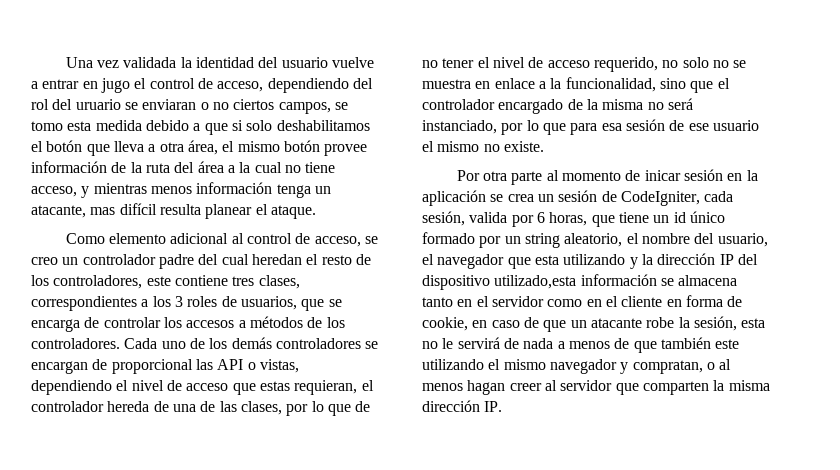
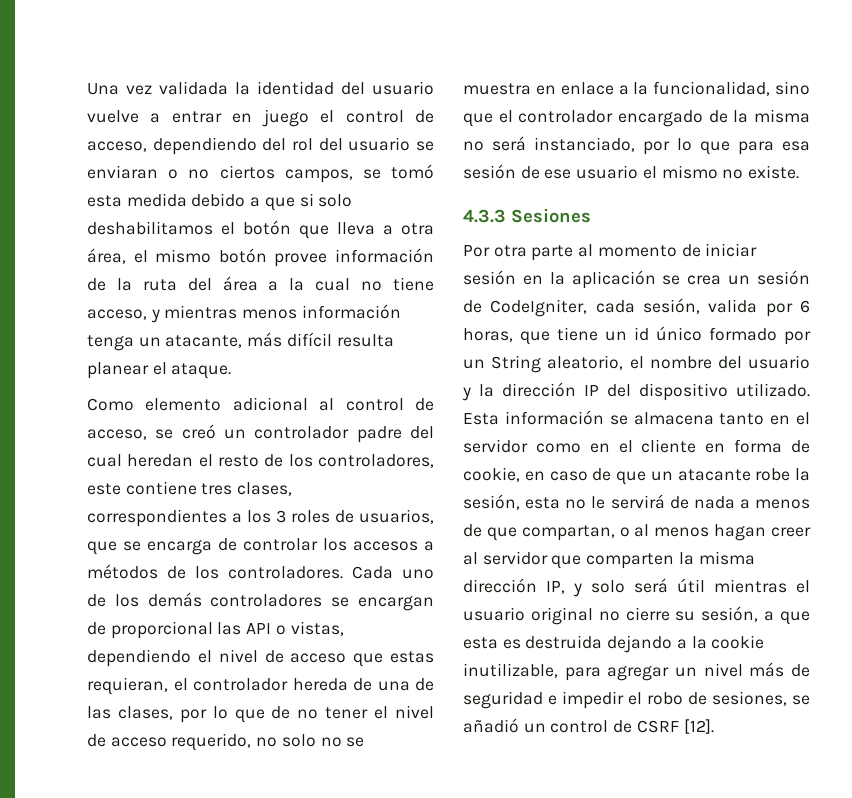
[100,78,130,93] jugo -> [261,109,309,127] juego
[75,99,121,110] uruario -> [348,137,411,151] usuario
[31,121,63,131] tomo -> [391,164,434,179] tomó
[90,207,116,215] mas -> [247,332,283,347] más
[31,257,58,265] creo -> [181,424,216,439] creó
(544, 146) none -> [463,208,591,223] // 4.3.3 Sesiones
[644,170,681,181] inicar -> [705,243,758,257] iniciar
[524,233,560,248] string -> [491,355,542,373] String
[717,233,768,247] [422,254,626,269] usuario, el navegador que esta utilizando -> [748,355,810,369] usuario
[494,275,577,289] utilizado,esta -> [736,383,810,397] [463,413,499,425] utilizado. Esta
[660,337,740,349] [422,359,703,374] también este utilizando el mismo navegador y compratan, -> [521,525,615,541] compartan,
[484,401,503,412] IP. -> [546,578,810,597] [463,606,810,625] [463,635,765,653] [463,662,810,681] [463,691,810,709] [463,718,714,734] IP, y solo será útil mientras el usuario original no cierre su sesión, a que esta es destruida dejando a la cookie inutilizable, para agregar un nivel más de seguridad e impedir el robo de sesiones, se añadió un control de CSRF [12].

